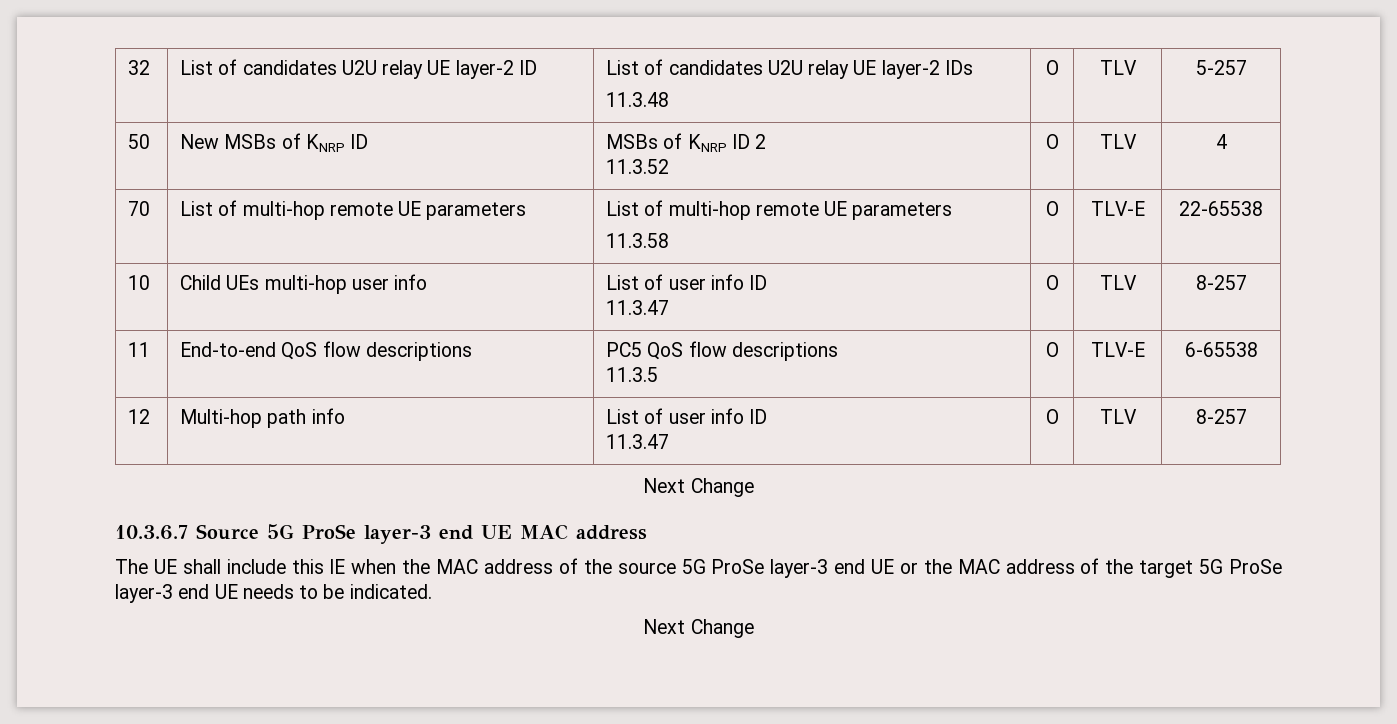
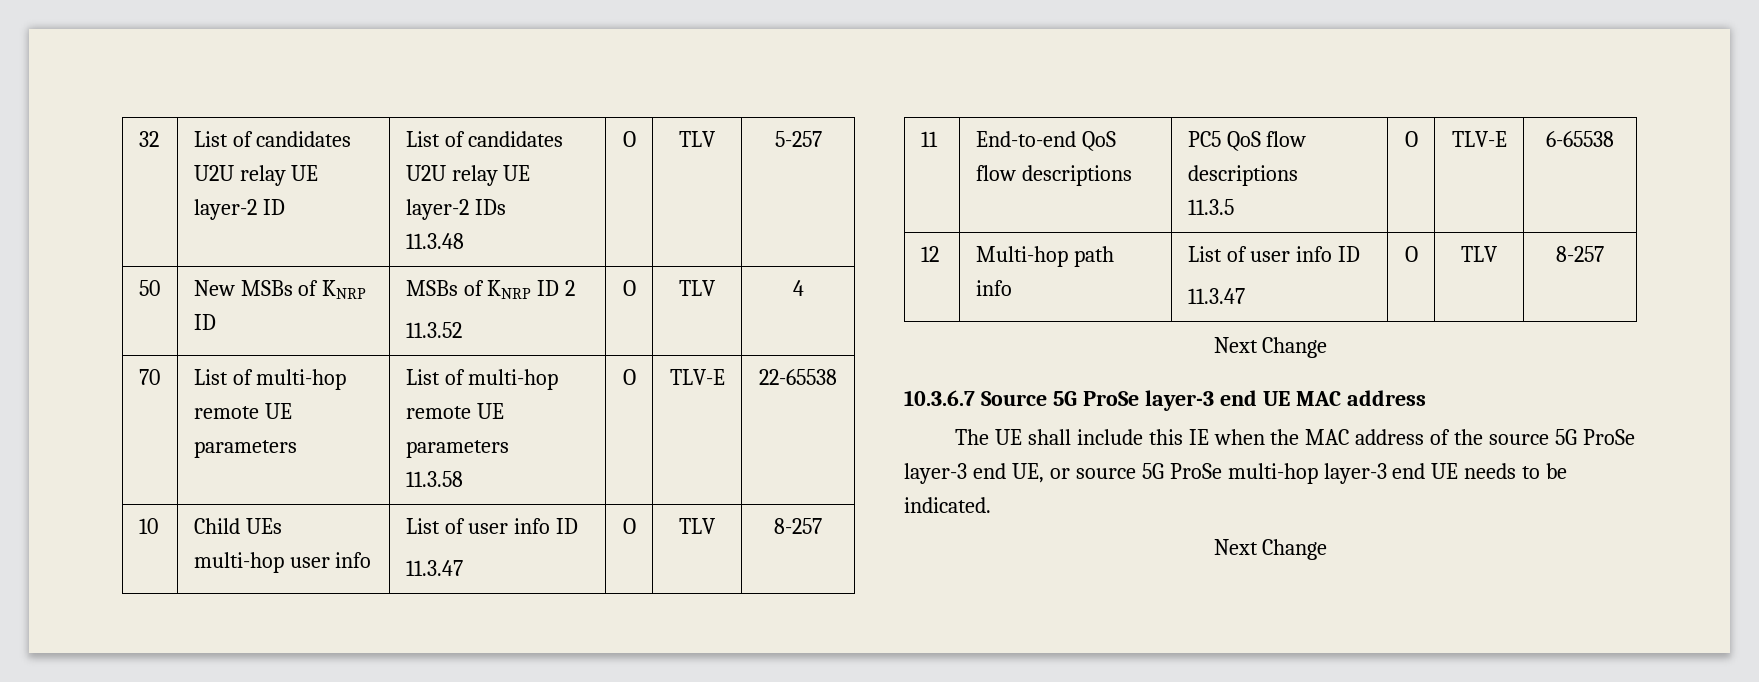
[871,558,1282,578] UE or the MAC address of the target 5G ProSe -> [1011,463,1318,484] UE, or source 5G ProSe multi-hop

